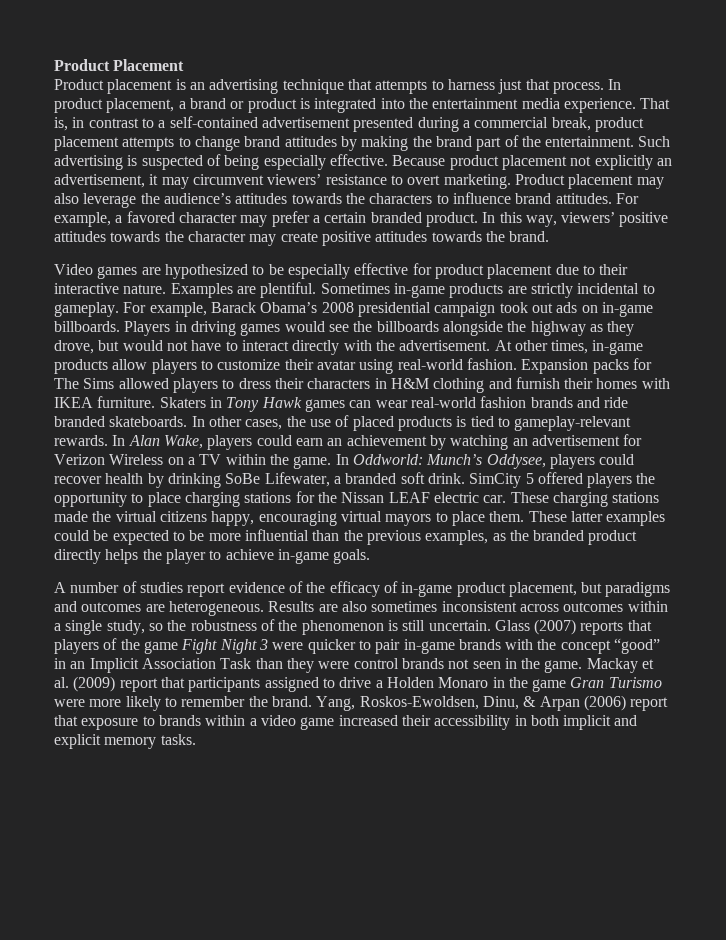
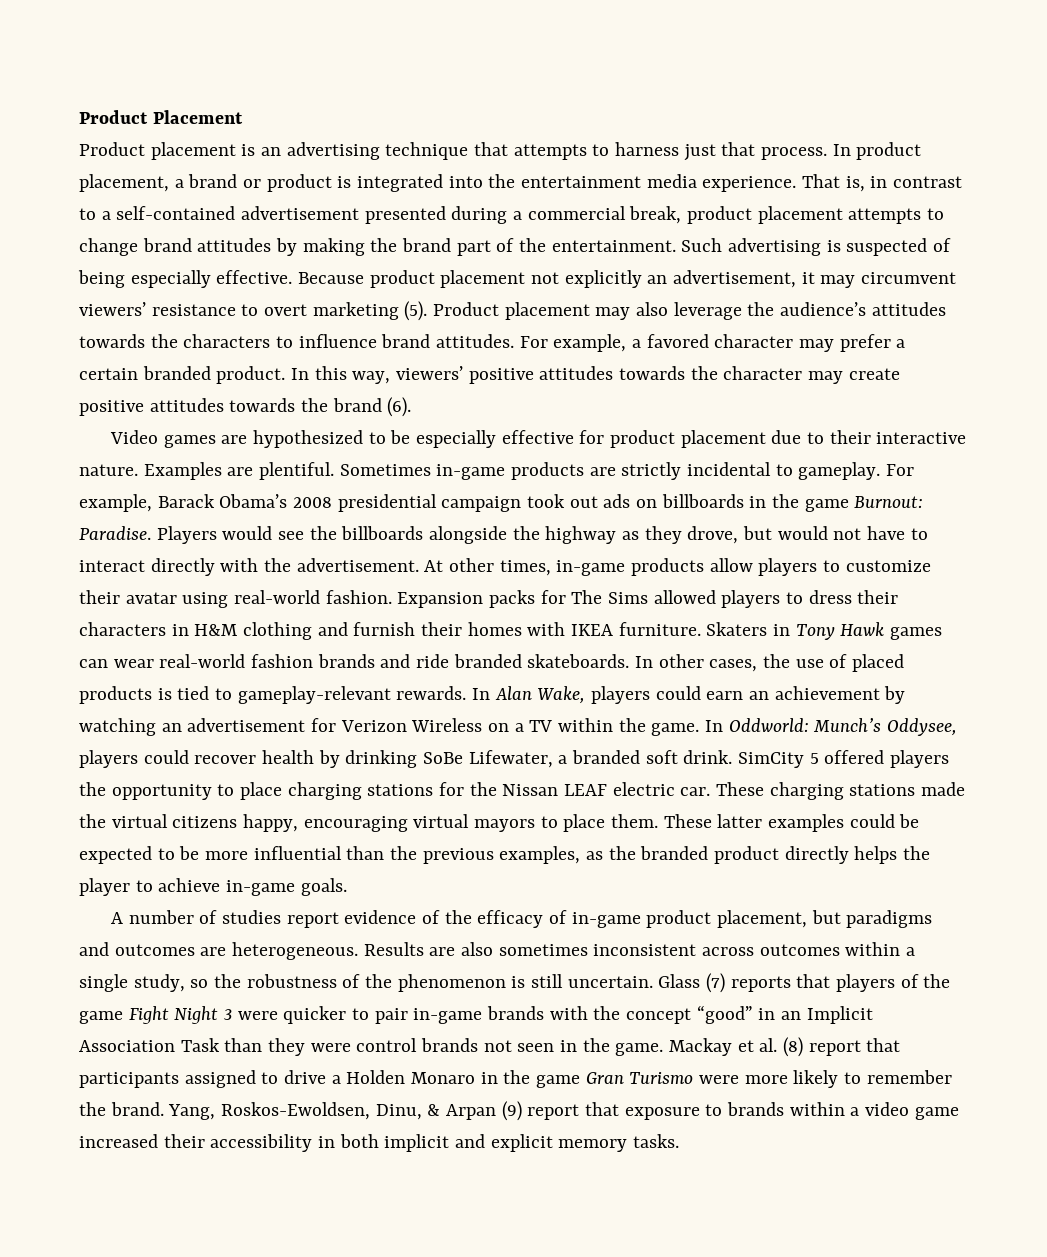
[443,174,511,189] marketing. -> [312,301,428,321] marketing (5).
[509,231,550,242] brand. -> [332,397,412,417] brand (6).
[601,302,653,317] [54,321,281,336] in-game billboards. Players in driving games -> [661,494,924,512] [79,526,217,544] billboards in the game Burnout: Paradise. Players
[534,619,577,635] (2007) -> [706,973,726,993] (7)
[73,676,116,692] (2009) -> [783,1037,804,1057] (8)
[583,695,626,711] (2006) -> [501,1101,522,1121] (9)

